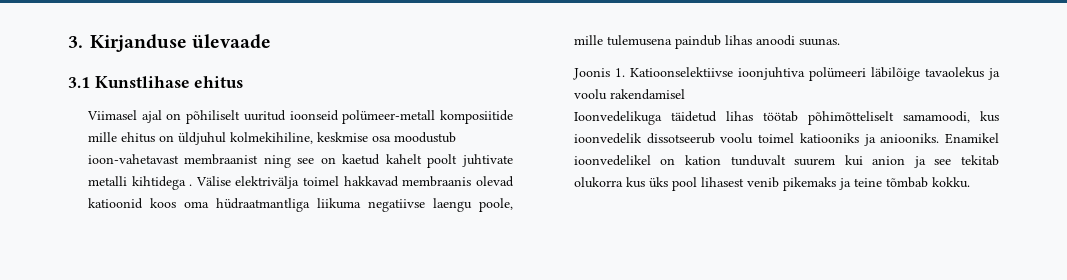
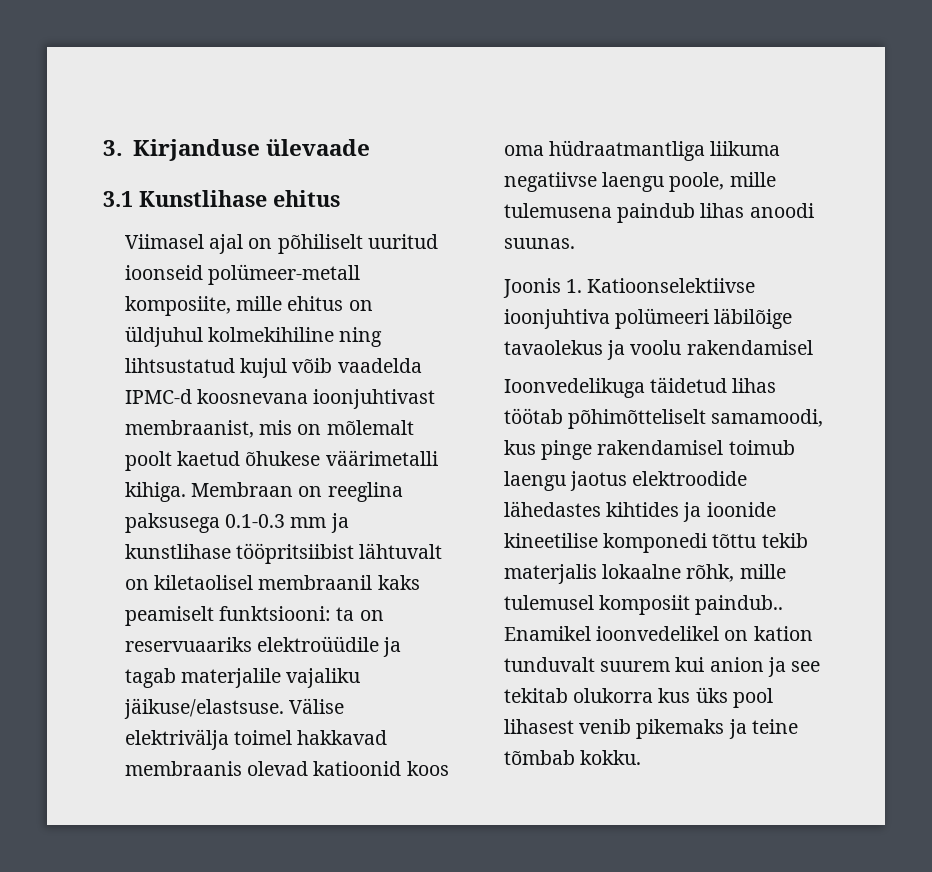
[440,110,513,124] komposiitide -> [124,296,231,316] komposiite,
[229,132,456,144] [87,154,513,168] [87,176,193,190] kolmekihiline, keskmise osa moodustub ioon-vahetavast membraanist ning see on kaetud kahelt poolt juhtivate metalli kihtidega . -> [207,327,383,347] [124,358,422,378] [124,389,436,409] [124,420,414,438] [124,450,438,471] [124,482,403,502] [124,513,349,533] [124,543,443,564] [124,575,420,590] [124,606,384,626] [124,636,402,657] [124,668,361,688] [123,698,284,719] kolmekihiline ning lihtsustatud kujul võib vaadelda IPMC-d koosnevana ioonjuhtivast membraanist, mis on mõlemalt poolt kaetud õhukese väärimetalli kihiga. Membraan on reeglina paksusega 0.1-0.3 mm ja kunstlihase tööpritsiibist lähtuvalt on kiletaolisel membraanil kaks peamiselt funktsiooni: ta on reservuaariks elektroüüdile ja tagab materjalile vajaliku jäikuse/elastsuse.
[573,133,940,146] ioonvedelik dissotseerub voolu toimel katiooniks ja aniooniks. -> [540,440,795,460] [503,471,748,491] [503,501,776,522] [503,533,808,553] [503,564,786,584] [503,595,784,615] pinge rakendamisel toimub laengu jaotus elektroodide lähedastes kihtides ja ioonide kineetilise komponedi tõttu tekib materjalis lokaalne rõhk, mille tulemusel komposiit paindub..

